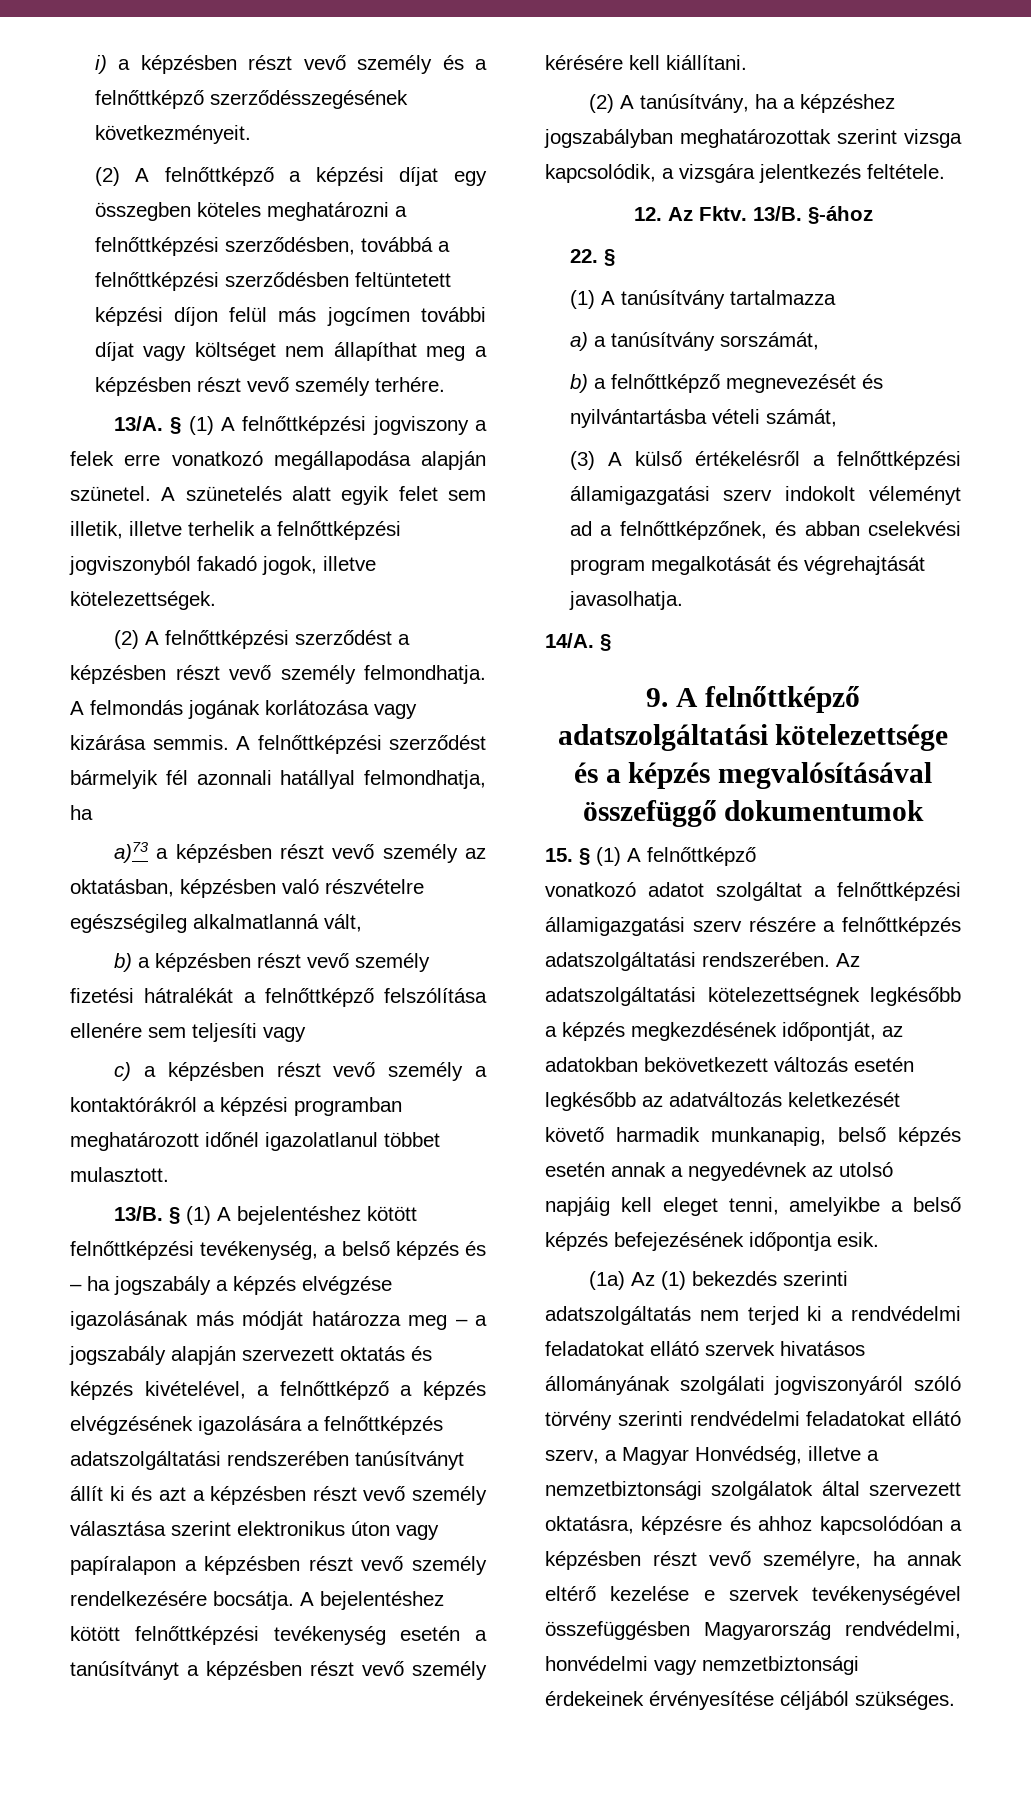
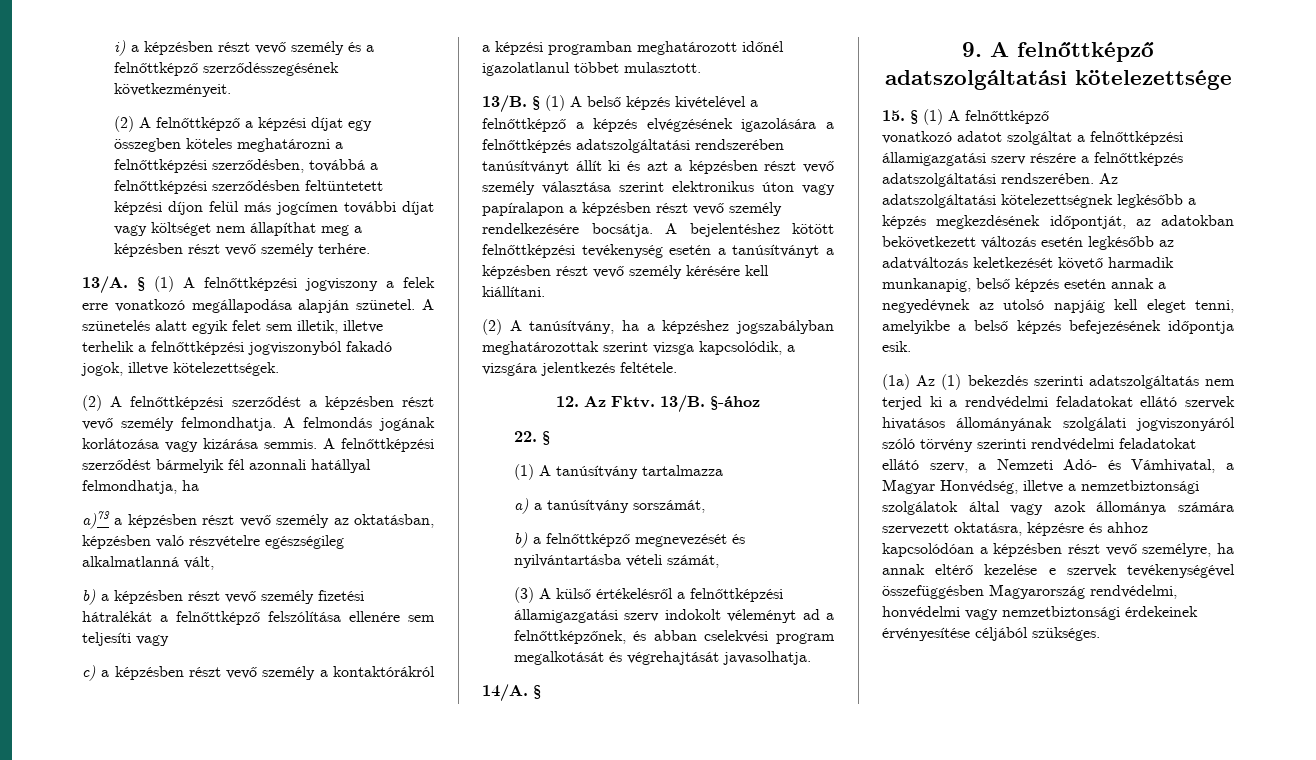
[237,1206,418,1225] [70,1241,486,1260] [70,1276,392,1295] [70,1311,487,1330] [69,1346,432,1365] [70,1381,246,1400] bejelentéshez kötött felnőttképzési tevékenység, a belső képzés és – ha jogszabály a képzés elvégzése igazolásának más módját határozza meg – a jogszabály alapján szervezett oktatás és képzés kivételével, -> [587,96,746,110] belső képzés kivételével
[573,762,933,789] [582,800,925,827] és a képzés megvalósításával összefüggő dokumentumok -> (1232, 80) none
(617, 1455) none -> [996,459,1234,473] Nemzeti Adó- és Vámhivatal, a
(860, 1488) none -> [1010,501,1234,515] vagy azok állománya számára

